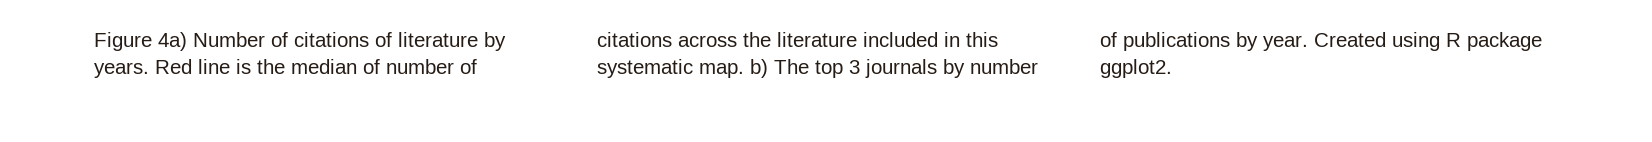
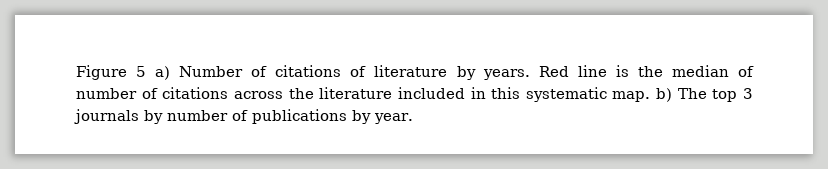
[158,32,187,51] 4a) -> [136,66,171,80] 5 a)
[1314,32,1542,51] [1100,59,1172,78] Created using R package ggplot2. -> (413, 118) none

